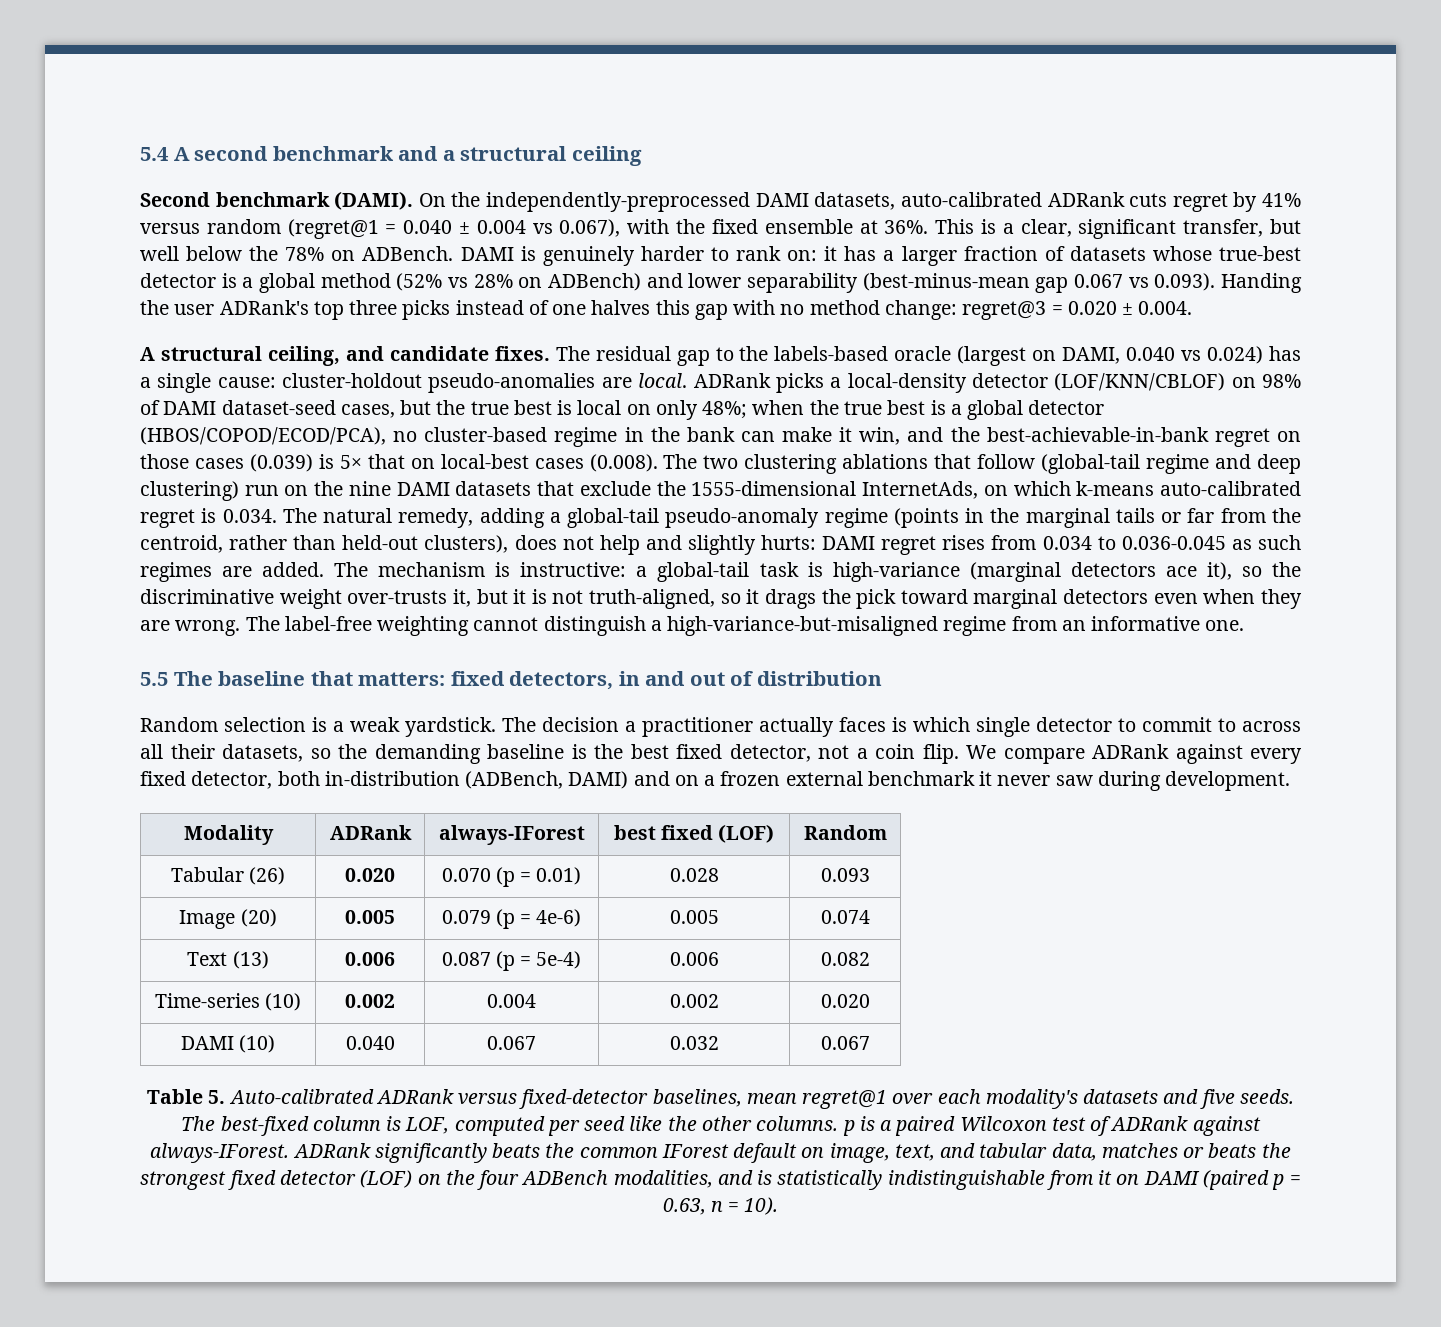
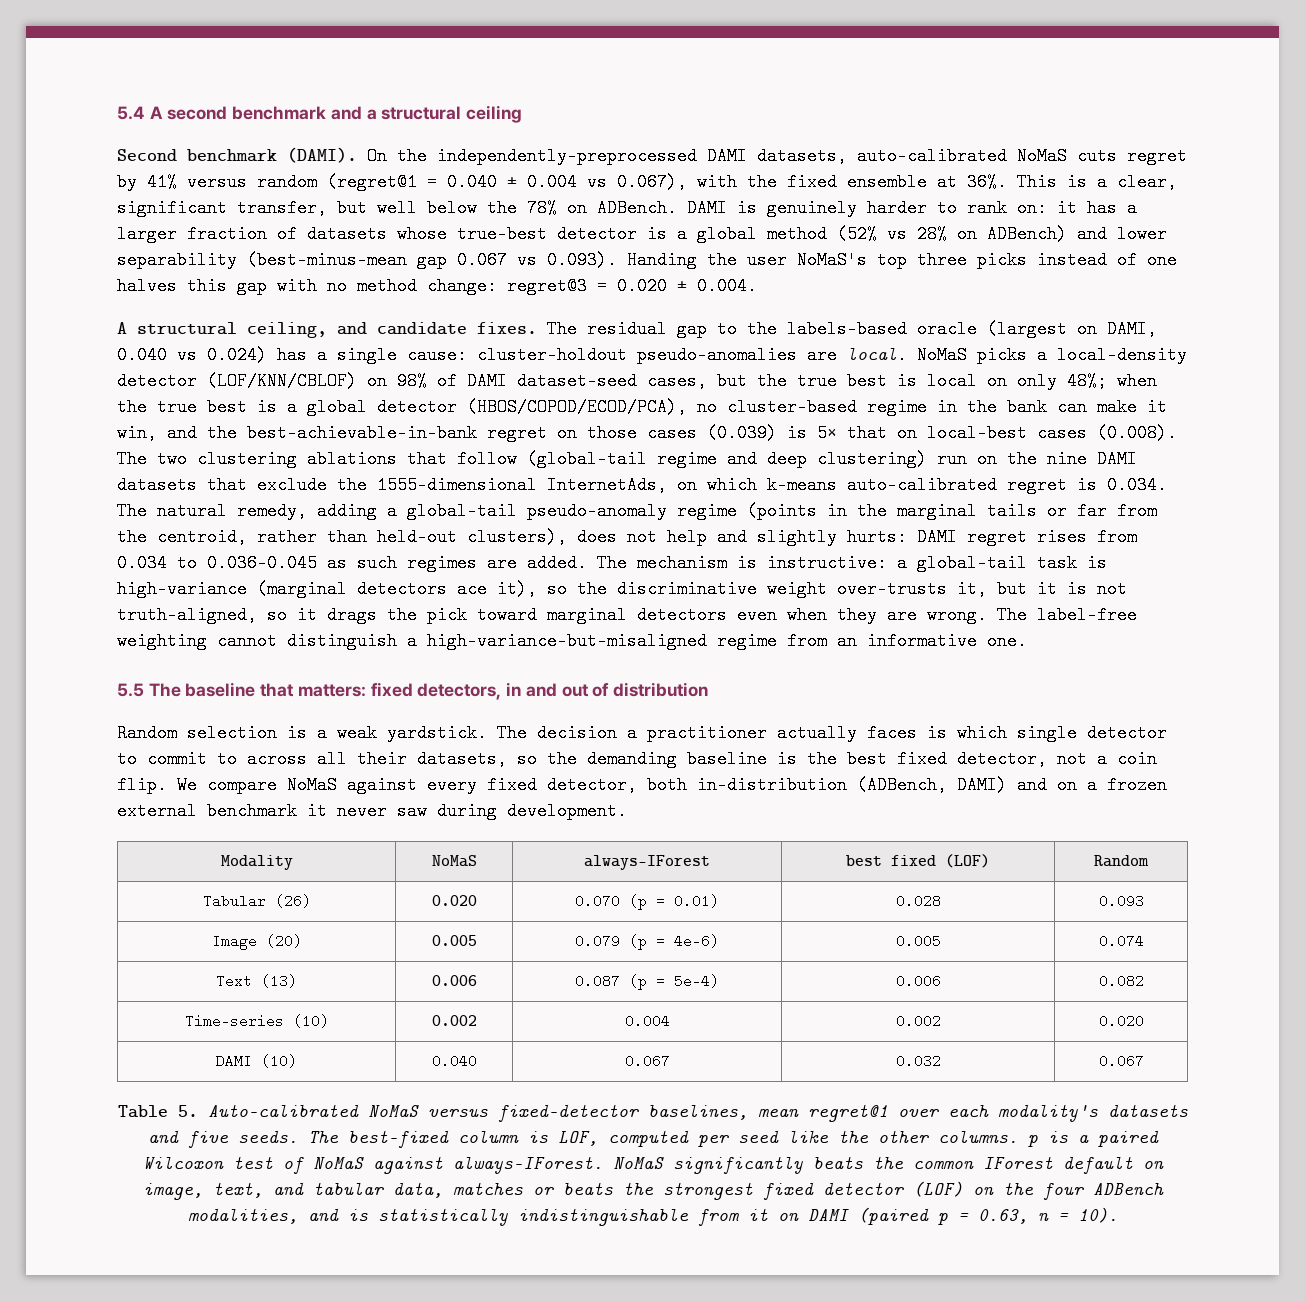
[1047,192,1125,207] ADRank -> [1017,147,1067,165] NoMaS
[219,300,309,315] ADRank's -> [797,251,867,269] NoMaS's
[693,373,771,388] ADRank -> [917,346,967,364] NoMaS
[1092,744,1169,759] ADRank -> [287,776,337,794] NoMaS
[329,825,412,840] ADRank -> [431,855,477,867] NoMaS
[375,1089,454,1104] ADRank -> [367,1105,419,1117] NoMaS
[1110,1116,1189,1131] ADRank -> [312,1157,364,1169] NoMaS
[292,1143,371,1158] ADRank -> [612,1157,664,1169] NoMaS

